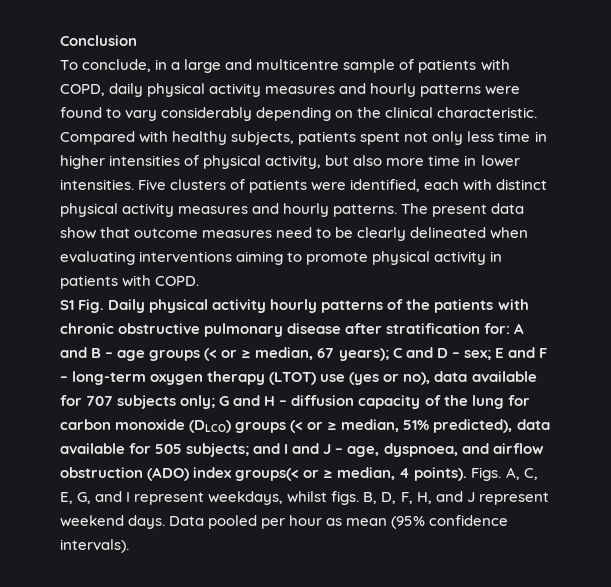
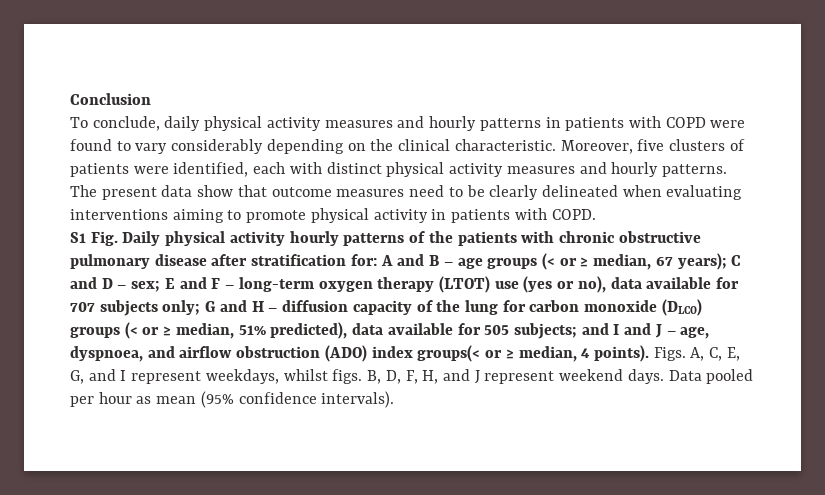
[155,59,510,73] [60,84,105,96] in a large and multicentre sample of patients with COPD, -> (160, 123) none
(482, 90) none -> [545,116,706,131] in patients with COPD
[60,131,547,145] [60,155,520,169] [60,179,167,190] Compared with healthy subjects, patients spent not only less time in higher intensities of physical activity, but also more time in lower intensities. Five -> [560,139,665,154] Moreover, five

